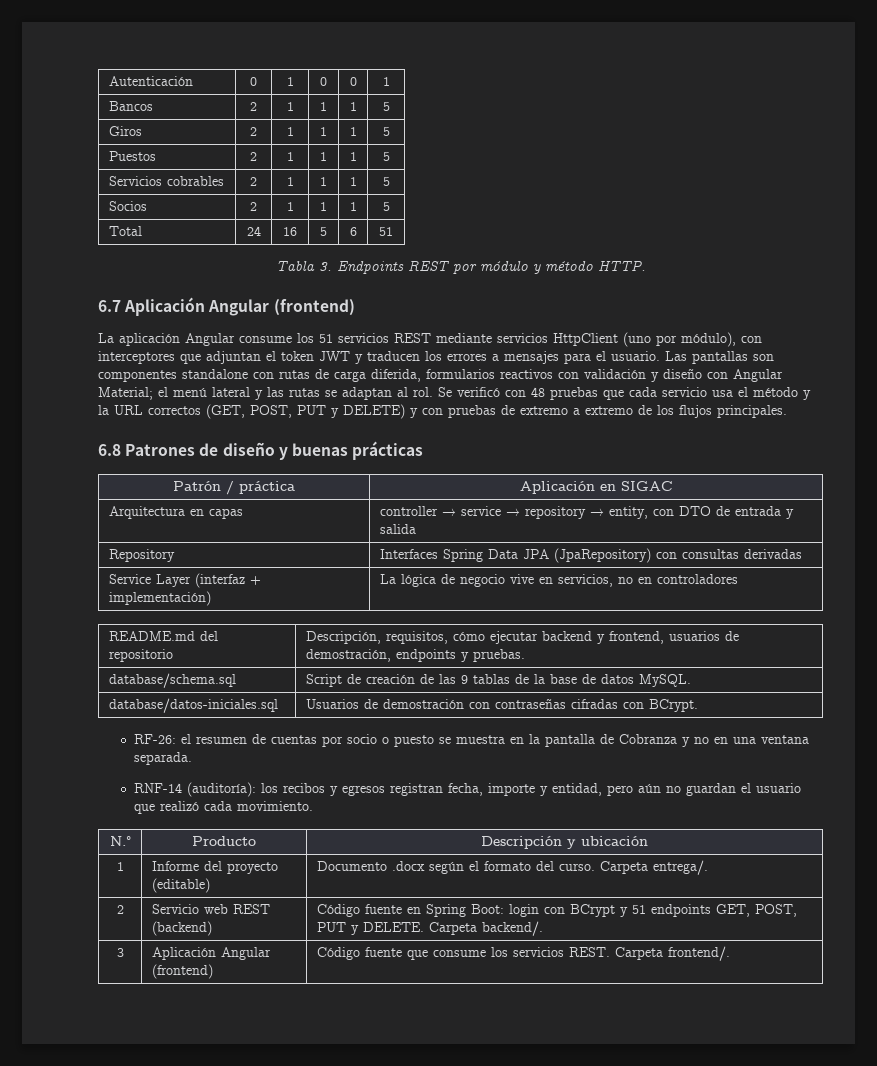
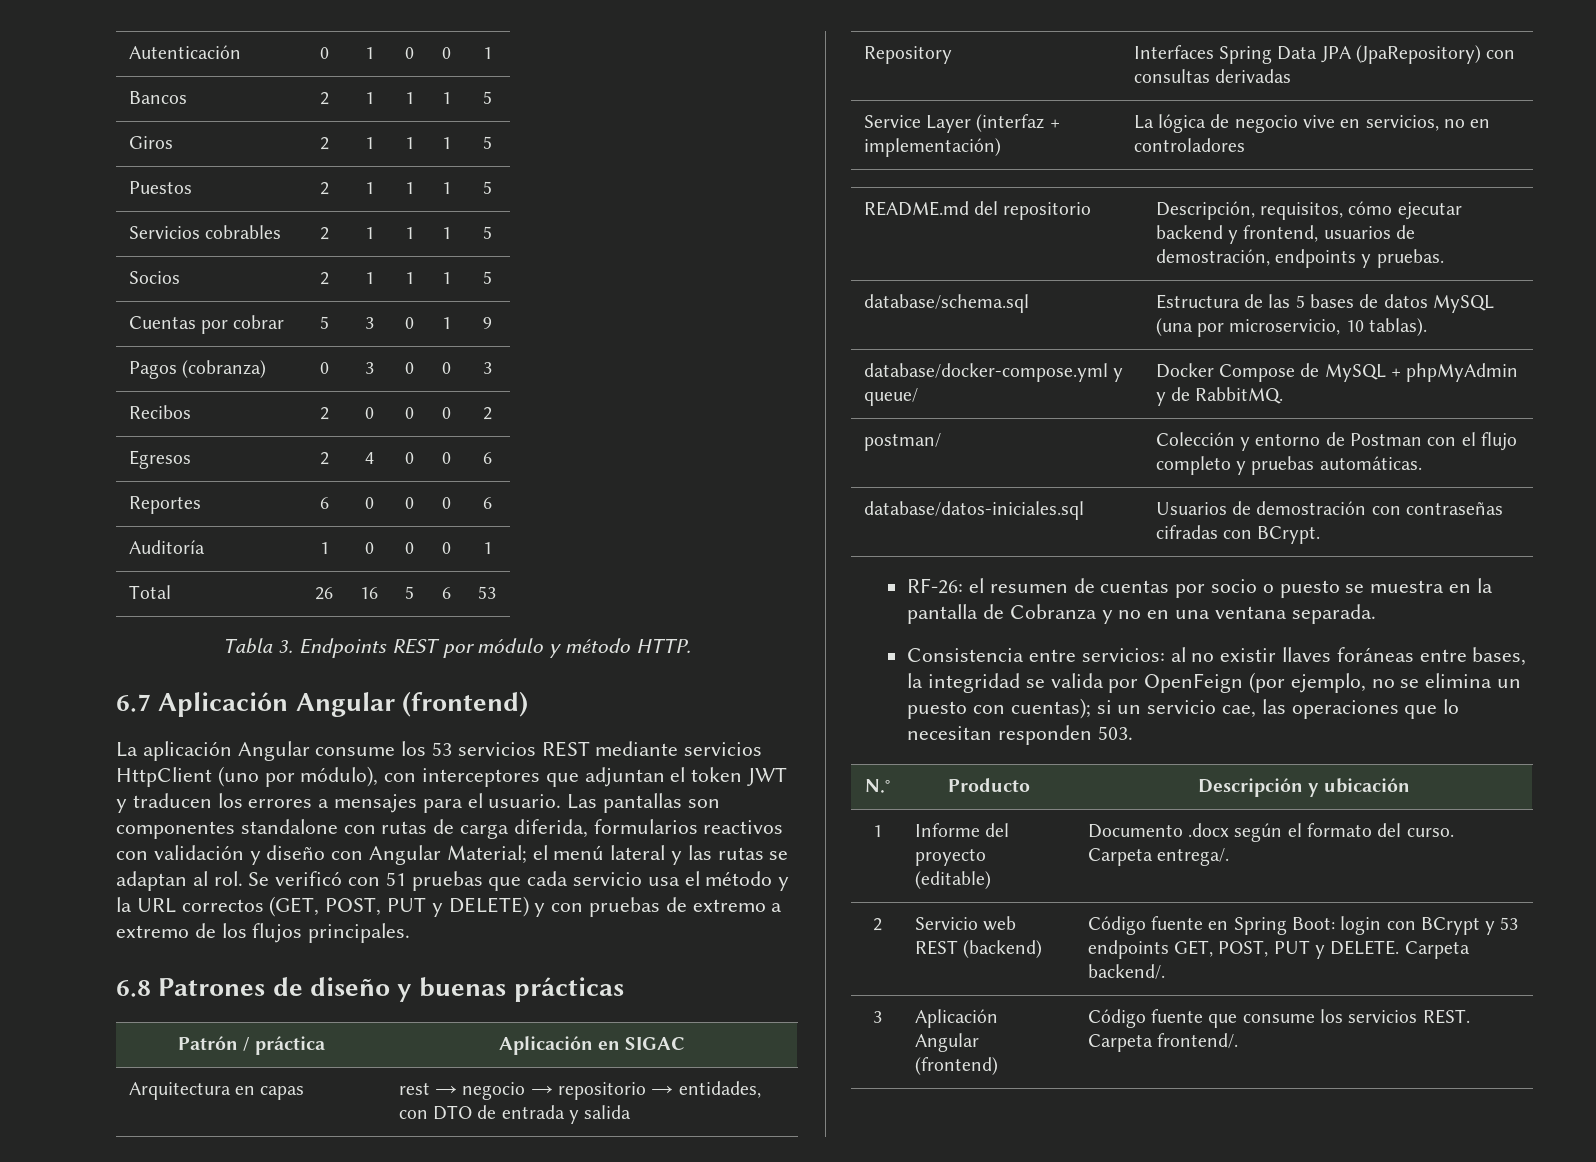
(390, 206) none -> [128,315,285,334] [319,316,329,329] [364,317,374,329] [405,317,414,329] [441,317,451,329] [482,317,492,329] [128,360,267,379] [319,362,329,374] [364,362,374,374] [405,362,414,374] [441,362,451,374] [482,362,492,374] [128,405,191,419] [319,407,329,420] [364,407,374,419] [405,407,414,419] [441,407,451,419] [482,407,492,420] [128,450,191,469] [319,452,329,465] [364,452,374,464] [405,452,414,464] [441,452,451,464] [482,452,492,464] [128,496,201,514] [319,497,329,509] [364,497,374,509] [405,497,414,509] [441,497,451,509] [482,497,492,509] [128,540,205,554] [319,542,329,554] [364,542,374,554] [405,542,414,554] [441,542,451,554] [482,542,492,554] // Cuentas por cobrar | 5 | 3 | 0 | 1 | 9 // Pagos (cobranza) | 0 | 3 | 0 | 0 | 3 // Recibos | 2 | 0 | 0 | 0 | 2 // Egresos | 2 | 4 | 0 | 0 | 6 // Reportes | 6 | 0 | 0 | 0 | 6 // Auditoría | 1 | 0 | 0 | 0 | 1
[246,226,261,236] 24 -> [315,587,333,600] 26
[379,227,393,236] 51 -> [478,586,496,599] 53
[319,334,333,343] 51 -> [432,742,453,756] 53
[531,387,545,397] 48 -> [385,872,406,886] 51
[379,506,648,519] controller → service → repository → entity, -> [398,1081,761,1100] rest → negocio → repositorio → entidades,
[305,674,691,687] Script de creación de las 9 tablas de la base de datos MySQL. -> [1155,294,1494,313] [1155,318,1427,337] [863,363,1124,382] [863,388,918,406] [1155,363,1519,382] [1155,387,1284,406] [863,433,941,451] [1155,432,1517,451] [1155,456,1422,475] Estructura de las 5 bases de datos MySQL (una por microservicio, 10 tablas). // database/docker-compose.yml y queue/ | Docker Compose de MySQL + phpMyAdmin y de RabbitMQ. // postman/ | Colección y entorno de Postman con el flujo completo y pruebas automáticas.
[133,782,801,797] [133,801,313,814] RNF-14 (auditoría): los recibos y egresos registran fecha, importe y entidad, pero aún no guardan el usuario que realizó cada movimiento. -> [907,647,1527,666] [907,672,1522,693] [907,698,1460,719] [907,725,1133,745] Consistencia entre servicios: al no existir llaves foráneas entre bases, la integridad se valida por OpenFeign (por ejemplo, no se elimina un puesto con cuentas); si un servicio cae, las operaciones que lo necesitan responden 503.
[631,905,646,914] 51 -> [1500,917,1519,930] 53

